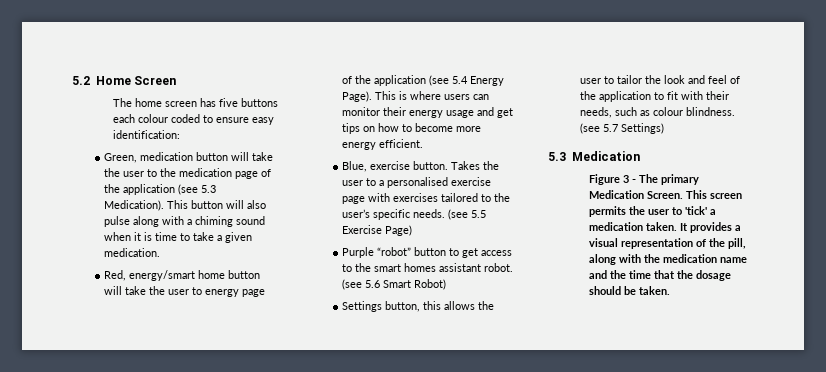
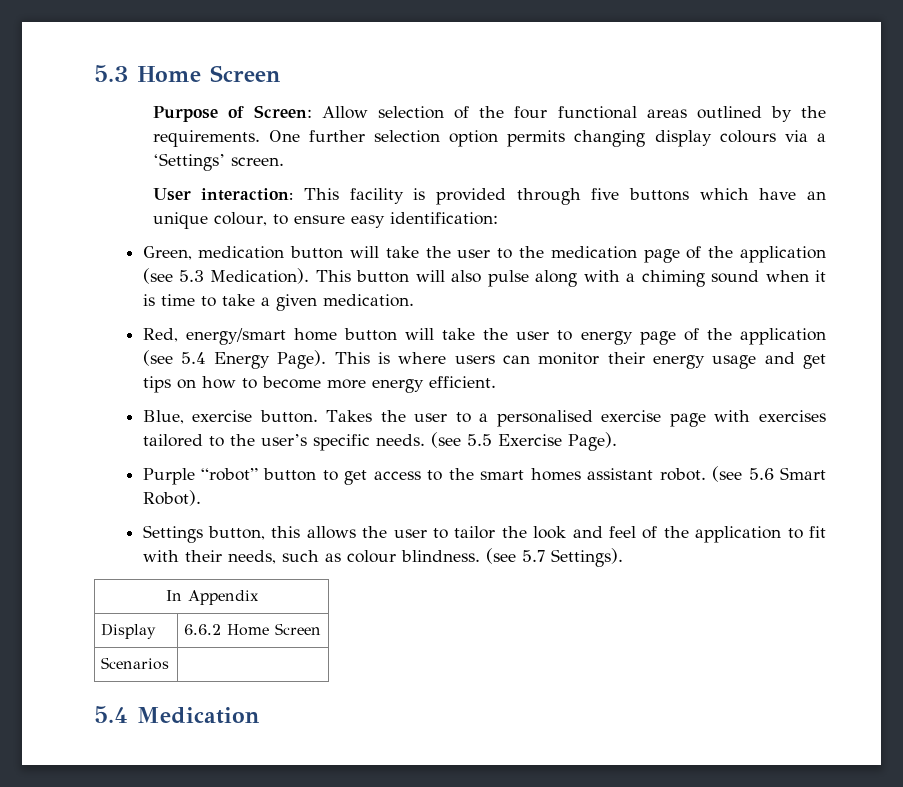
[72,76,176,85] [112,98,278,107] [112,114,200,123] 5.2 Home Screen // The home screen has five buttons each colour coded -> [94,65,281,82] [152,105,826,122] [152,130,826,147] [152,153,284,171] [152,188,826,205] [152,212,267,229] 5.3 Home Screen // Purpose of Screen: Allow selection of the four functional areas outlined by the requirements. One further selection option permits changing display colours via a ‘Settings’ screen. // User interaction: This facility is provided through five buttons which have an unique colour,
[385,225,413,236] Page) -> [567,432,617,451] Page).
[414,279,447,290] Robot) -> [142,490,201,506] Robot).
[621,123,665,134] [548,151,640,161] [588,174,699,185] [588,190,742,199] [588,206,716,217] [588,222,741,233] [588,238,746,249] [588,254,747,265] [588,270,731,281] [588,286,670,295] Settings) // 5.3 Medication // Figure 3 - The primary Medication Screen. This screen permits the user to 'tick' a medication taken. It provides a visual representation of the pill, along with the medication name and the time that the dosage should be taken. -> [550,548,623,567] [165,590,259,605] [101,623,157,639] [184,623,322,636] [101,657,170,670] [94,706,260,724] Settings). // In Appendix // Display | 6.6.2 Home Screen // Scenarios | // 5.4 Medication

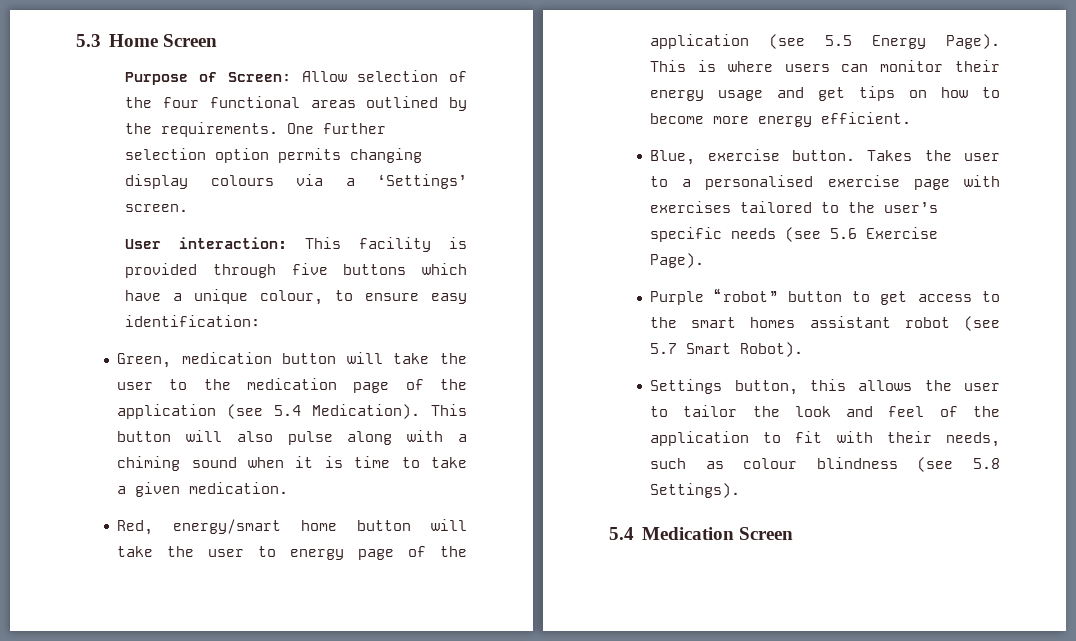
[806,191,826,200] an -> [173,293,183,301] a
[178,270,204,282] 5.3 -> [274,405,302,416] 5.4
[180,352,206,364] 5.4 -> [825,35,853,46] 5.5
[375,432,492,448] needs. (see 5.5 -> [731,227,858,242] needs (see 5.6
[659,466,774,482] robot. (see 5.6 -> [904,316,1000,331] [650,343,678,354] robot (see 5.7
[400,548,623,567] [165,590,259,605] [101,623,157,639] [184,623,322,636] [101,657,170,670] blindness. (see 5.7 Settings). // In Appendix // Display | 6.6.2 Home Screen // Scenarios | -> [816,457,1000,472] [650,483,741,498] blindness (see 5.8 Settings).
(260, 715) none -> [738,527,793,540] Screen

